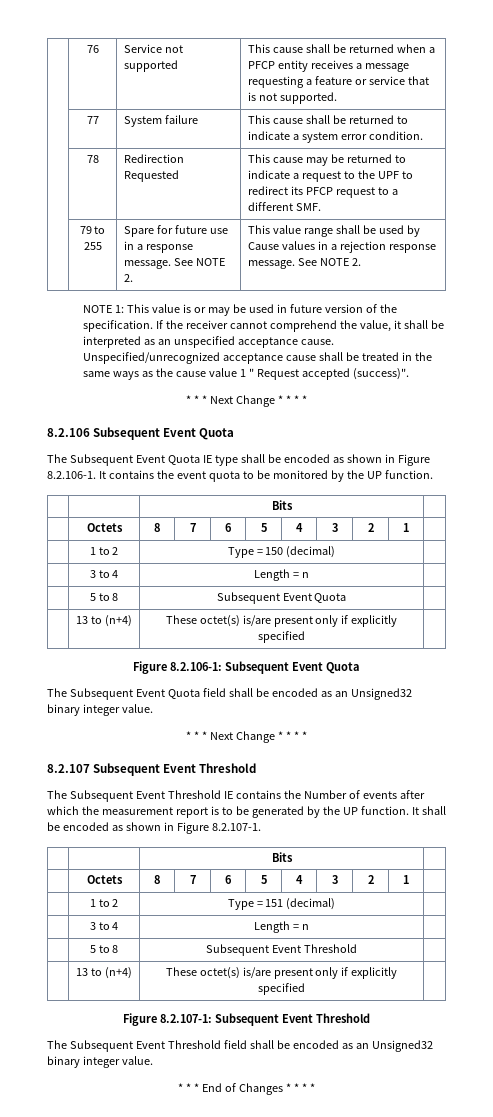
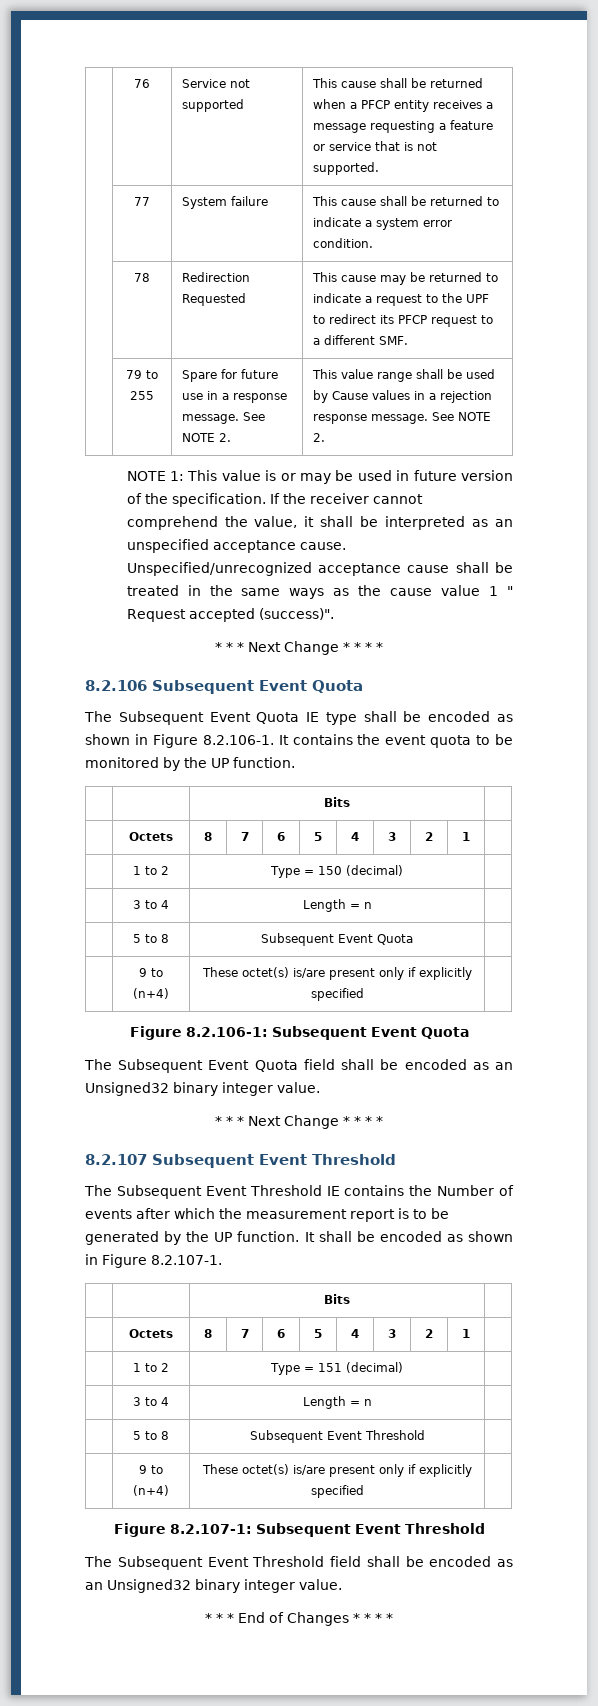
[76,616,89,624] 13 -> [139,968,147,977] 9
[76,968,89,976] 13 -> [139,1465,147,1474] 9

